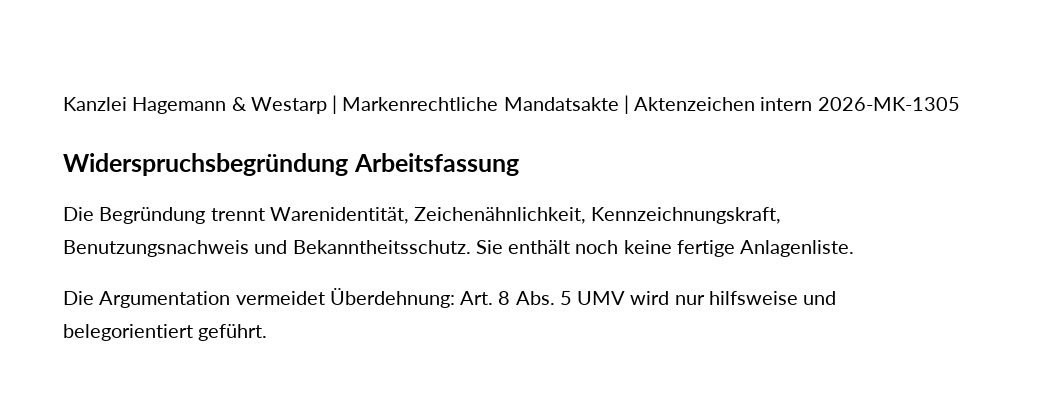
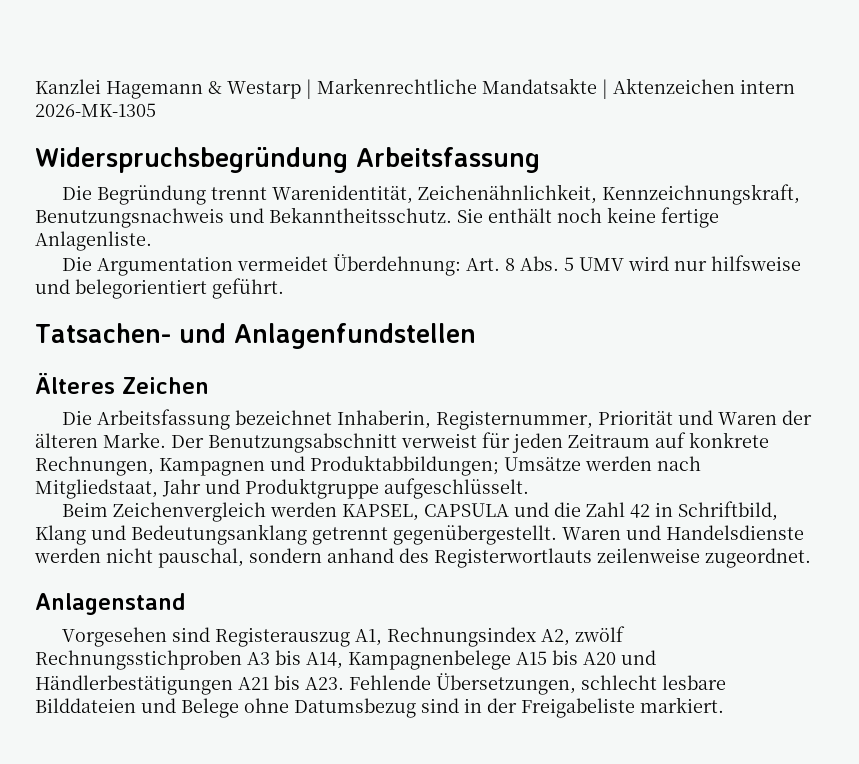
(268, 332) none -> [35,323,476,349] [35,372,209,394] [62,409,813,430] [35,432,769,453] [35,455,701,476] [35,478,529,499] [62,501,779,522] [35,524,804,545] [34,548,811,568] [35,593,185,615] [62,626,626,647] [35,650,656,670] [35,673,726,695] [35,697,724,718] // Tatsachen- und Anlagenfundstellen // Älteres Zeichen // Die Arbeitsfassung bezeichnet Inhaberin, Registernummer, Priorität und Waren der älteren Marke. Der Benutzungsabschnitt verweist für jeden Zeitraum auf konkrete Rechnungen, Kampagnen und Produktabbildungen; Umsätze werden nach Mitgliedstaat, Jahr und Produktgruppe aufgeschlüsselt. // Beim Zeichenvergleich werden KAPSEL, CAPSULA und die Zahl 42 in Schriftbild, Klang und Bedeutungsanklang getrennt gegenübergestellt. Waren und Handelsdienste werden nicht pauschal, sondern anhand des Registerwortlauts zeilenweise zugeordnet. // Anlagenstand // Vorgesehen sind Registerauszug A1, Rechnungsindex A2, zwölf Rechnungsstichproben A3 bis A14, Kampagnenbelege A15 bis A20 und Händlerbestätigungen A21 bis A23. Fehlende Übersetzungen, schlecht lesbare Bilddateien und Belege ohne Datumsbezug sind in der Freigabeliste markiert.

